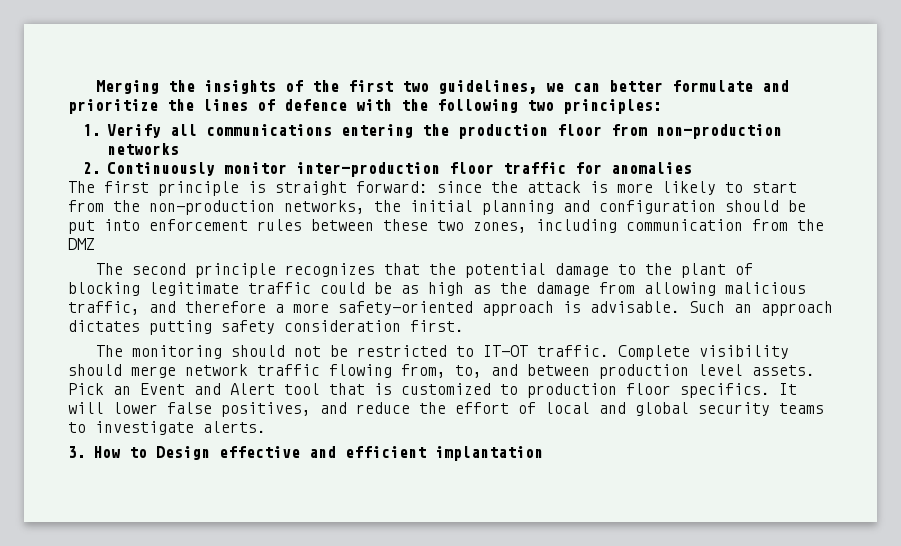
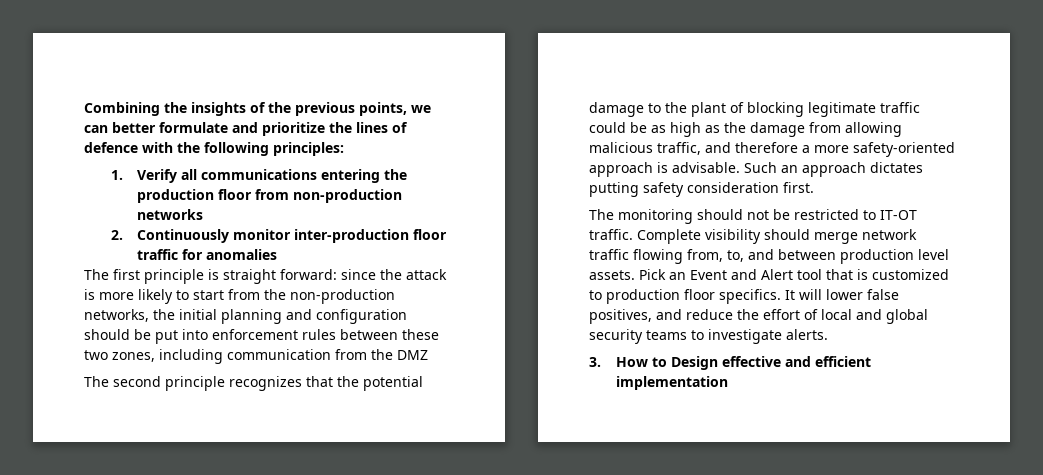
[96,80,160,94] Merging -> [84,102,160,116] Combining
[348,80,538,94] first two guidelines, -> [295,102,407,116] previous points,
[527,100,554,111] two -> (269, 149) none
[434,446,543,461] implantation -> [615,376,728,390] implementation

